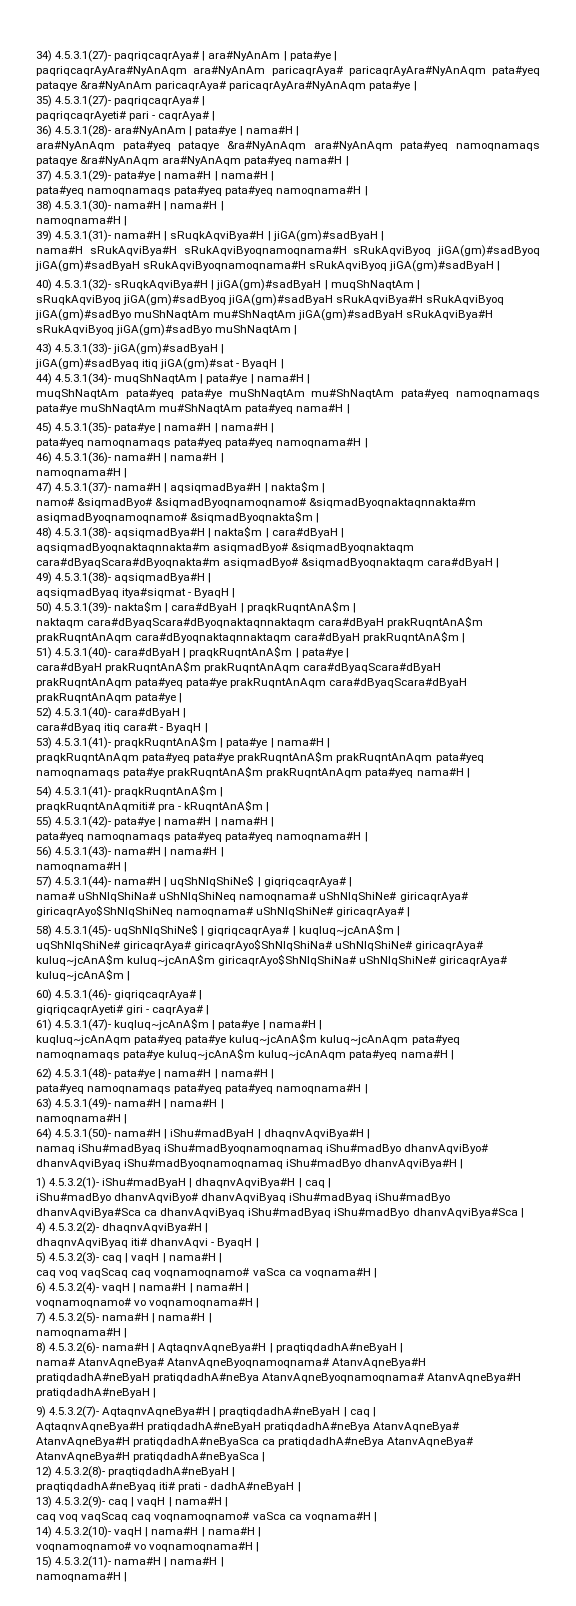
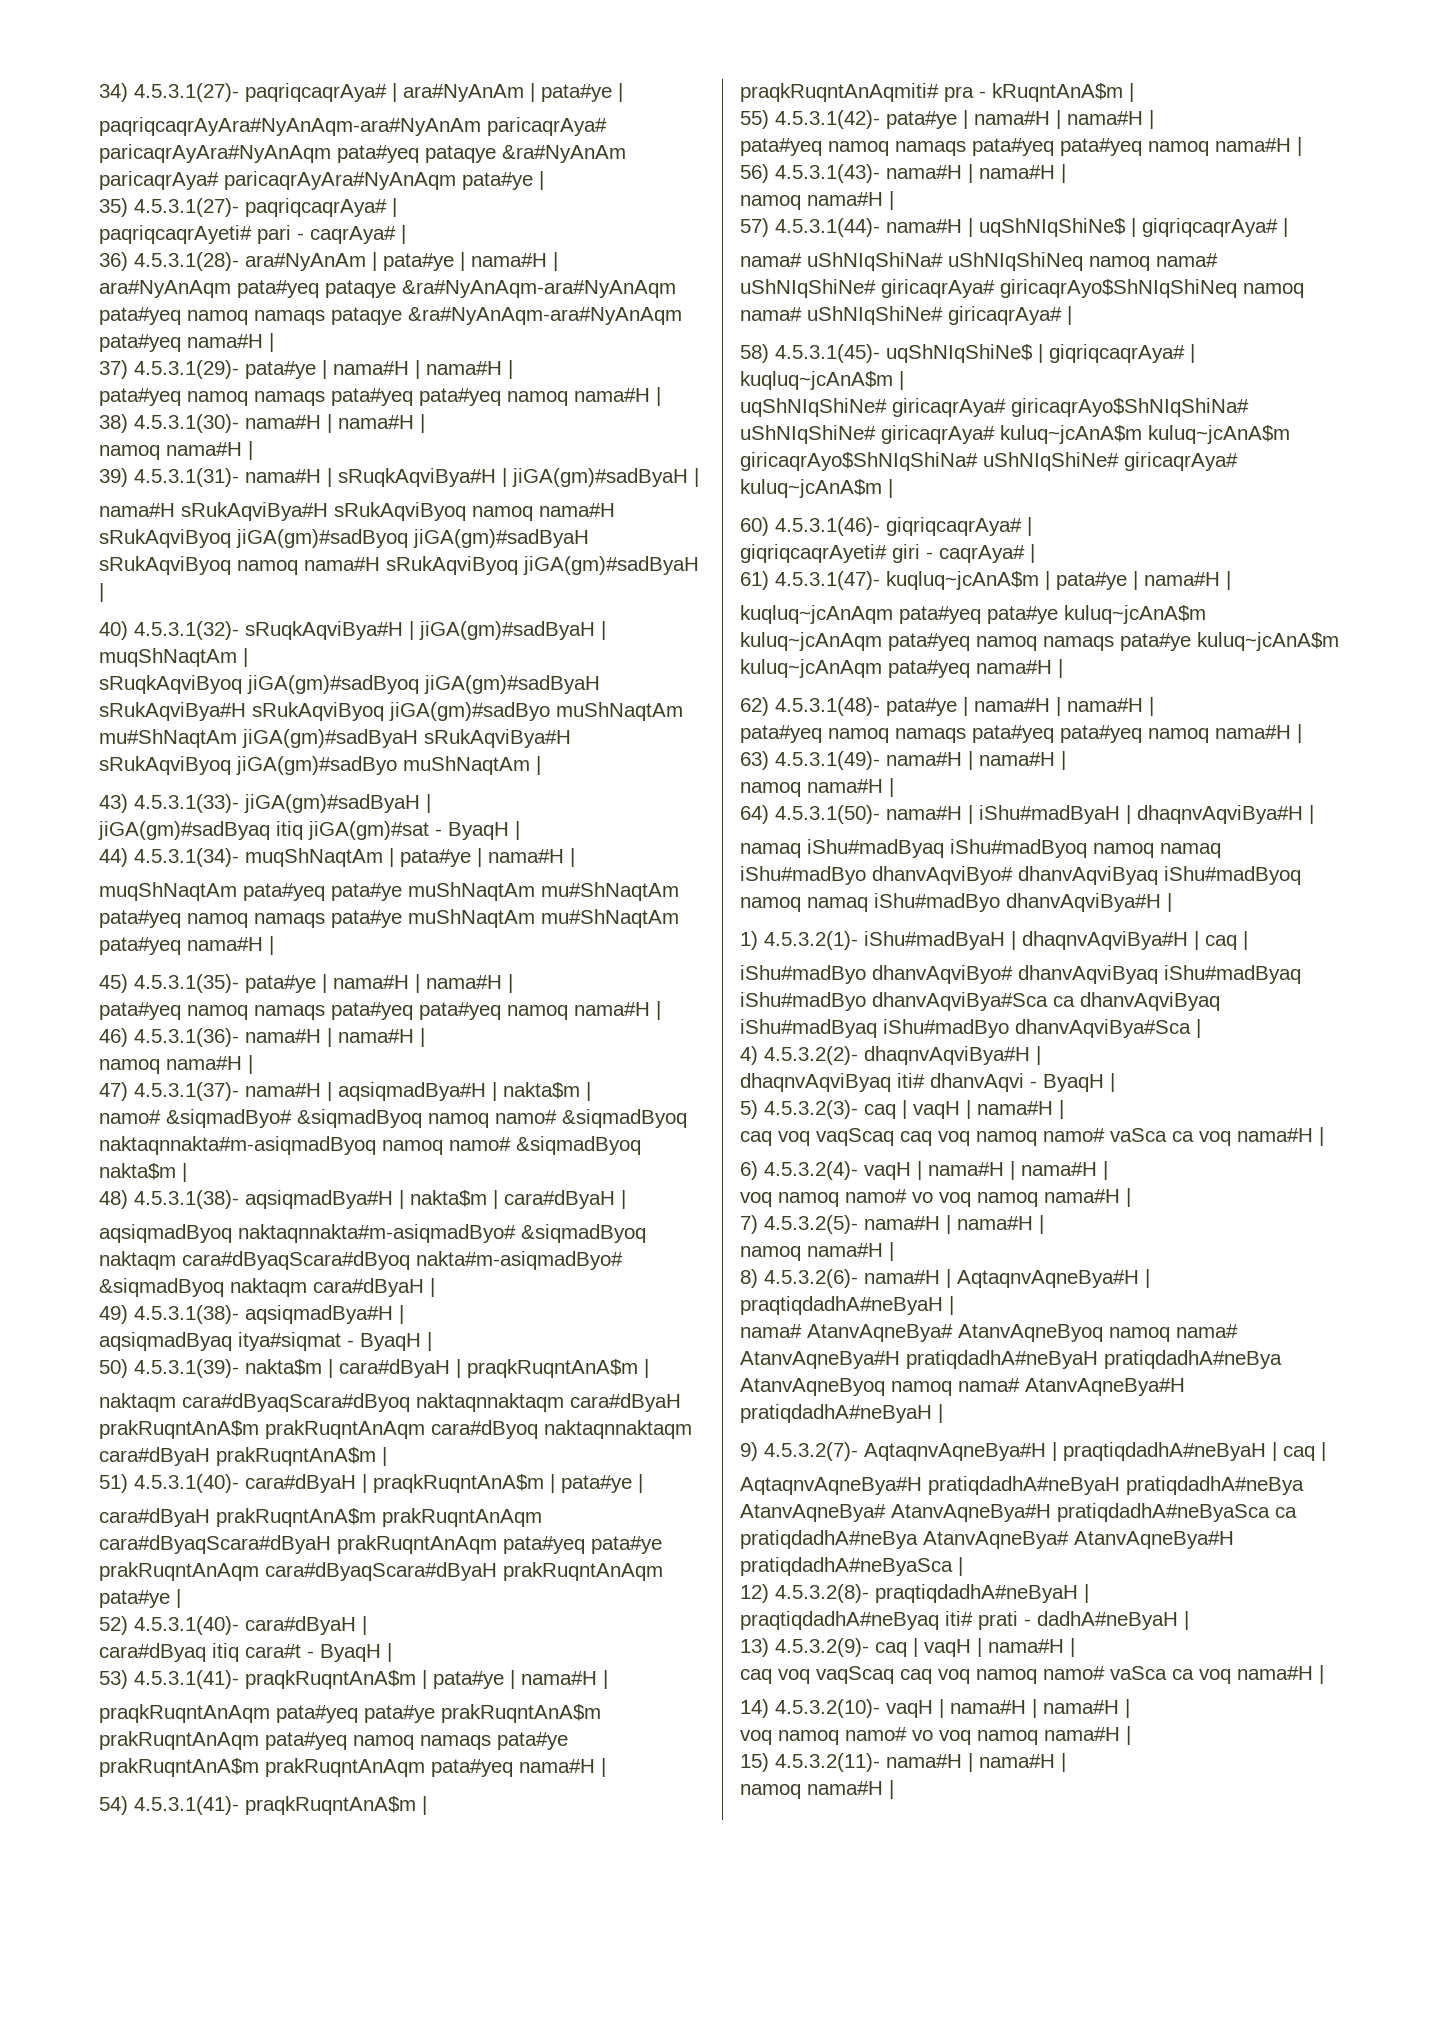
[36,66,266,76] paqriqcaqrAyAra#NyAnAqm ara#NyAnAm -> [99,117,481,136] paqriqcaqrAyAra#NyAnAqm-ara#NyAnAm
[227,141,540,151] [36,156,242,166] &ra#NyAnAqm ara#NyAnAqm pata#yeq namoqnamaqs pataqye &ra#NyAnAqm ara#NyAnAqm -> [402,280,676,298] [99,307,682,325] &ra#NyAnAqm-ara#NyAnAqm pata#yeq namoq namaqs pataqye &ra#NyAnAqm-ara#NyAnAqm
[87,186,362,196] namoqnamaqs pata#yeq pata#yeq namoqnama#H -> [187,388,650,406] namoq namaqs pata#yeq pata#yeq namoq nama#H
[36,216,121,226] namoqnama#H -> [99,442,242,460] namoq nama#H
[183,245,540,257] [35,260,307,272] sRukAqviByoqnamoqnama#H sRukAqviByoq jiGA(gm)#sadByoq jiGA(gm)#sadByaH sRukAqviByoqnamoqnama#H -> [334,502,615,521] [99,529,589,548] [99,556,380,575] sRukAqviByoq namoq nama#H sRukAqviByoq jiGA(gm)#sadByoq jiGA(gm)#sadByaH sRukAqviByoq namoq nama#H
[455,391,540,399] namoqnamaqs -> [187,913,325,928] namoq namaqs
[87,438,362,448] namoqnamaqs pata#yeq pata#yeq namoqnama#H -> [187,1002,650,1020] namoq namaqs pata#yeq pata#yeq namoq nama#H
[36,468,121,478] namoqnama#H -> [99,1056,242,1074] namoq nama#H
[155,498,477,508] [36,511,314,523] &siqmadByoqnamoqnamo# &siqmadByoqnaktaqnnakta#m asiqmadByoqnamoqnamo# &siqmadByoqnakta$m -> [297,1109,687,1128] [99,1136,641,1155] [99,1163,176,1180] &siqmadByoq namoq namo# &siqmadByoq naktaqnnakta#m-asiqmadByoq namoq namo# &siqmadByoq nakta$m
[36,543,415,553] [36,558,425,568] aqsiqmadByoqnaktaqnnakta#m asiqmadByo# &siqmadByoqnaktaqm cara#dByaqScara#dByoqnakta#m asiqmadByo# &siqmadByoqnaktaqm -> [99,1224,646,1243] [99,1251,623,1270] [99,1278,307,1297] aqsiqmadByoq naktaqnnakta#m-asiqmadByo# &siqmadByoq naktaqm cara#dByaqScara#dByoq nakta#m-asiqmadByo# &siqmadByoq naktaqm
[87,616,484,628] [36,633,292,643] cara#dByaqScara#dByoqnaktaqnnaktaqm cara#dByaH prakRuqntAnA$m prakRuqntAnAqm cara#dByoqnaktaqnnaktaqm -> [182,1393,681,1412] [99,1420,692,1439] cara#dByaqScara#dByoq naktaqnnaktaqm cara#dByaH prakRuqntAnA$m prakRuqntAnAqm cara#dByoq naktaqnnaktaqm
[36,770,120,778] namoqnamaqs -> [353,1735,491,1750] namoq namaqs
[87,832,362,842] namoqnamaqs pata#yeq pata#yeq namoqnama#H -> [828,138,1291,156] namoq namaqs pata#yeq pata#yeq namoq nama#H
[36,862,121,872] namoqnama#H -> [740,192,883,210] namoq nama#H
[239,892,317,902] namoqnama# -> [1089,253,1218,271] namoq nama#
[176,907,254,917] namoqnama# -> [1243,283,1304,298] [740,307,802,321] namoq nama#
[36,1052,120,1060] namoqnamaqs -> [976,636,1114,651] namoq namaqs
[87,1084,362,1094] namoqnamaqs pata#yeq pata#yeq namoqnama#H -> [828,725,1291,743] namoq namaqs pata#yeq pata#yeq namoq nama#H
[36,1114,121,1124] namoqnama#H -> [740,779,883,797] namoq nama#H
[164,1144,489,1154] [36,1159,284,1169] iShu#madByoqnamoqnamaq iShu#madByo dhanvAqviByo# dhanvAqviByaq iShu#madByoqnamoqnamaq -> [950,839,1221,858] [740,866,1301,885] [740,897,868,912] iShu#madByoq namoq namaq iShu#madByo dhanvAqviByo# dhanvAqviByaq iShu#madByoq namoq namaq
[154,1268,371,1278] voqnamoqnamo# vaSca ca voqnama#H -> [938,1128,1313,1146] voq namoq namo# vaSca ca voq nama#H
[36,1298,254,1308] voqnamoqnamo# vo voqnamoqnama#H -> [740,1189,1120,1207] voq namoq namo# vo voq namoq nama#H
[36,1328,121,1338] namoqnama#H -> [740,1243,883,1261] namoq nama#H
[167,1358,427,1368] [36,1373,425,1383] AtanvAqneByoqnamoqnama# AtanvAqneBya#H pratiqdadhA#neByaH pratiqdadhA#neBya AtanvAqneByoqnamoqnama# -> [958,1324,1238,1342] [740,1350,1282,1369] [740,1378,1020,1396] AtanvAqneByoq namoq nama# AtanvAqneBya#H pratiqdadhA#neByaH pratiqdadhA#neBya AtanvAqneByoq namoq nama#
[154,1512,371,1522] voqnamoqnamo# vaSca ca voqnama#H -> [938,1666,1313,1684] voq namoq namo# vaSca ca voq nama#H
[36,1542,254,1552] voqnamoqnamo# vo voqnamoqnama#H -> [740,1727,1120,1745] voq namoq namo# vo voq namoq nama#H
[36,1572,121,1582] namoqnama#H -> [740,1781,883,1799] namoq nama#H

